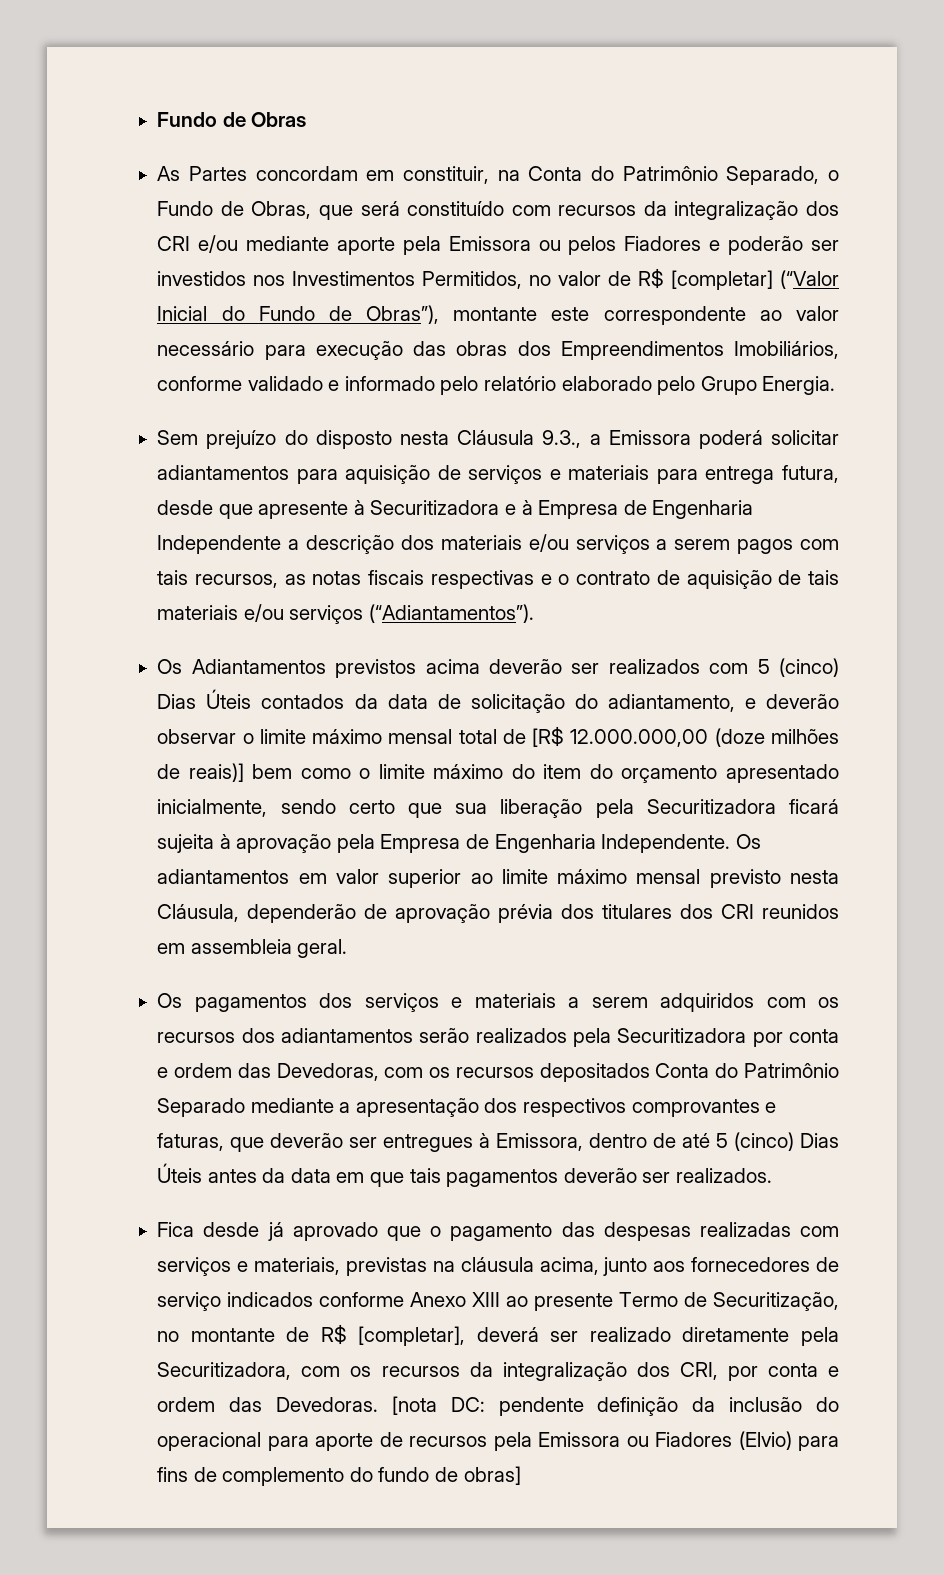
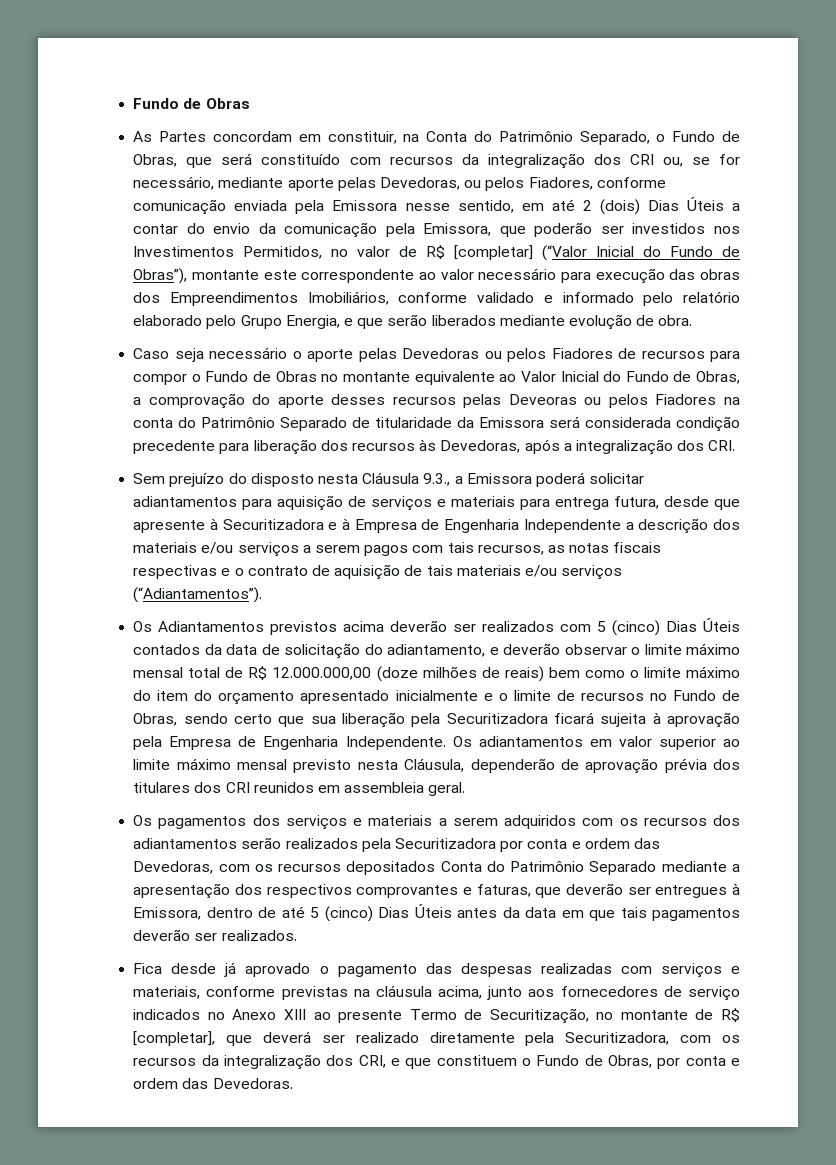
[198,235,721,255] e/ou mediante aporte pela Emissora ou pelos Fiadores e -> [662,154,741,167] [133,176,666,191] [133,197,741,215] [133,222,526,238] ou, se for necessário, mediante aporte pelas Devedoras, ou pelos Fiadores, conforme comunicação enviada pela Emissora nesse sentido, em até 2 (dois) Dias Úteis a contar do envio da comunicação pela Emissora, que
[762,376,836,395] Energia. -> [285,314,693,330] [133,347,741,362] [133,371,741,385] [133,393,740,409] [133,416,741,432] [133,439,736,455] Energia, e que serão liberados mediante evolução de obra. // Caso seja necessário o aporte pelas Devedoras ou pelos Fiadores de recursos para compor o Fundo de Obras no montante equivalente ao Valor Inicial do Fundo de Obras, a comprovação do aporte desses recursos pelas Deveoras ou pelos Fiadores na conta do Patrimônio Separado de titularidade da Emissora será considerada condição precedente para liberação dos recursos às Devedoras, após a integralização dos CRI.
[532,726,565,747] [R$ -> [248,666,268,680] R$
[188,763,244,782] reais)] -> [504,666,544,682] reais)
[157,799,268,817] inicialmente, -> [395,690,741,701] [133,713,178,726] inicialmente e o limite de recursos no Fundo de Obras,
[386,1226,421,1241] que -> (311, 970) none
(341, 1266) none -> [206,986,276,997] conforme
[319,1292,405,1307] conforme -> [207,1012,225,1020] no
(466, 1336) none -> [226,1035,253,1046] que
(718, 1371) none -> [390,1055,652,1069] e que constituem o Fundo de Obras,
[391,1396,839,1416] [157,1431,840,1451] [157,1466,521,1486] [nota DC: pendente definição da inclusão do operacional para aporte de recursos pela Emissora ou Fiadores (Elvio) para fins de complemento do fundo de obras] -> (293, 1083) none

